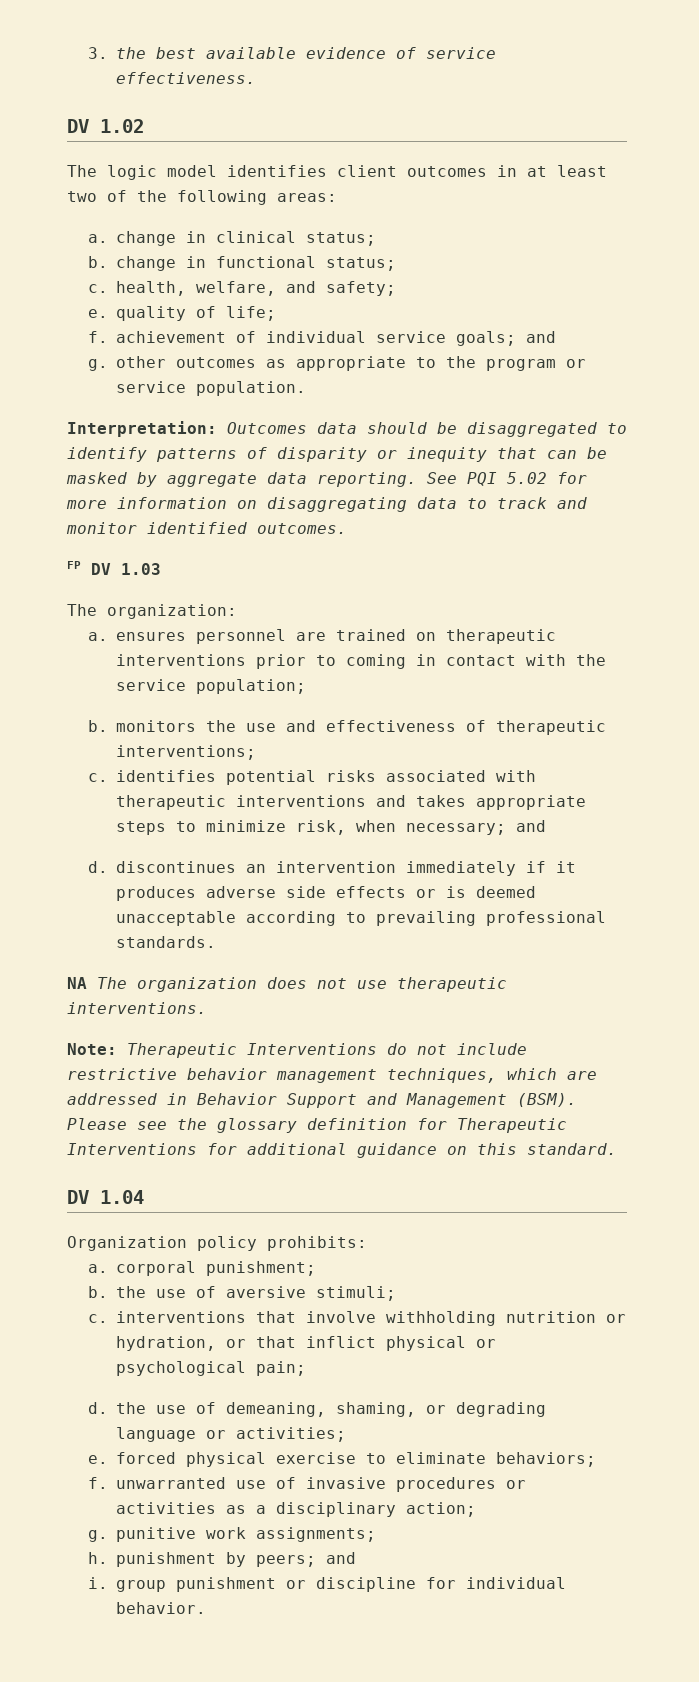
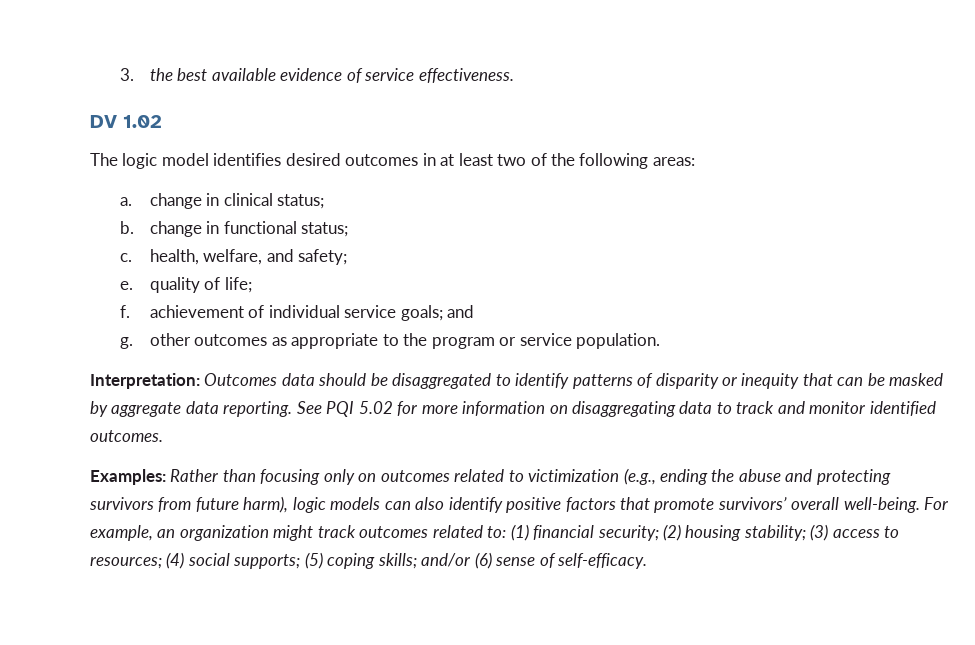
[337,165,397,177] client -> [285,153,341,166] desired
[67,561,161,575] [67,604,237,619] [88,629,557,644] [116,654,607,669] [116,679,307,694] [88,720,607,735] [116,745,257,760] [88,770,537,785] [116,795,587,810] [116,820,547,835] [88,861,577,876] [116,886,537,901] [116,911,607,926] [116,936,217,948] [67,977,507,992] [67,1002,207,1014] [67,1043,527,1058] [67,1068,597,1083] [67,1093,577,1108] [67,1118,567,1133] [67,1143,617,1158] [67,1190,144,1204] [67,1236,367,1251] [88,1261,317,1276] [88,1286,397,1301] [88,1311,627,1326] [116,1336,497,1351] [116,1361,307,1376] [88,1402,547,1417] [116,1427,347,1442] [88,1452,597,1467] [88,1477,527,1492] [116,1502,477,1517] [88,1527,377,1542] [88,1552,357,1567] [88,1577,567,1592] [116,1602,207,1614] FP DV 1.03 // The organization: // a. ensures personnel are trained on therapeutic interventions prior to coming in contact with the service population; // b. monitors the use and effectiveness of therapeutic interventions; // c. identifies potential risks associated with therapeutic interventions and takes appropriate steps to minimize risk, when necessary; and // d. discontinues an intervention immediately if it produces adverse side effects or is deemed unacceptable according to prevailing professional standards. // NA The organization does not use therapeutic interventions. // Note: Therapeutic Interventions do not include restrictive behavior management techniques, which are addressed in Behavior Support and Management (BSM). Please see the glossary definition for Therapeutic Interventions for additional guidance on this standard. // DV 1.04 // Organization policy prohibits: // a. corporal punishment; // b. the use of aversive stimuli; // c. interventions that involve withholding nutrition or hydration, or that inflict physical or psychological pain; // d. the use of demeaning, shaming, or degrading language or activities; // e. forced physical exercise to eliminate behaviors; // f. unwarranted use of invasive procedures or activities as a disciplinary action; // g. punitive work assignments; // h. punishment by peers; and // i. group punishment or discipline for individual behavior. -> [90,468,891,485] [89,496,950,513] [90,524,900,541] [90,552,648,569] Examples: Rather than focusing only on outcomes related to victimization (e.g., ending the abuse and protecting survivors from future harm), logic models can also identify positive factors that promote survivors’ overall well-being. For example, an organization might track outcomes related to: (1) financial security; (2) housing stability; (3) access to resources; (4) social supports; (5) coping skills; and/or (6) sense of self-efficacy.

